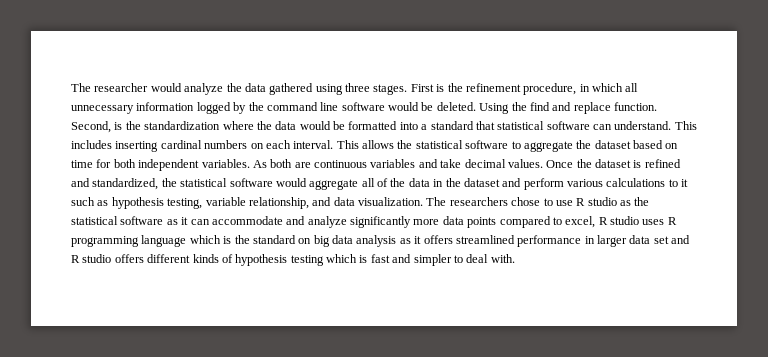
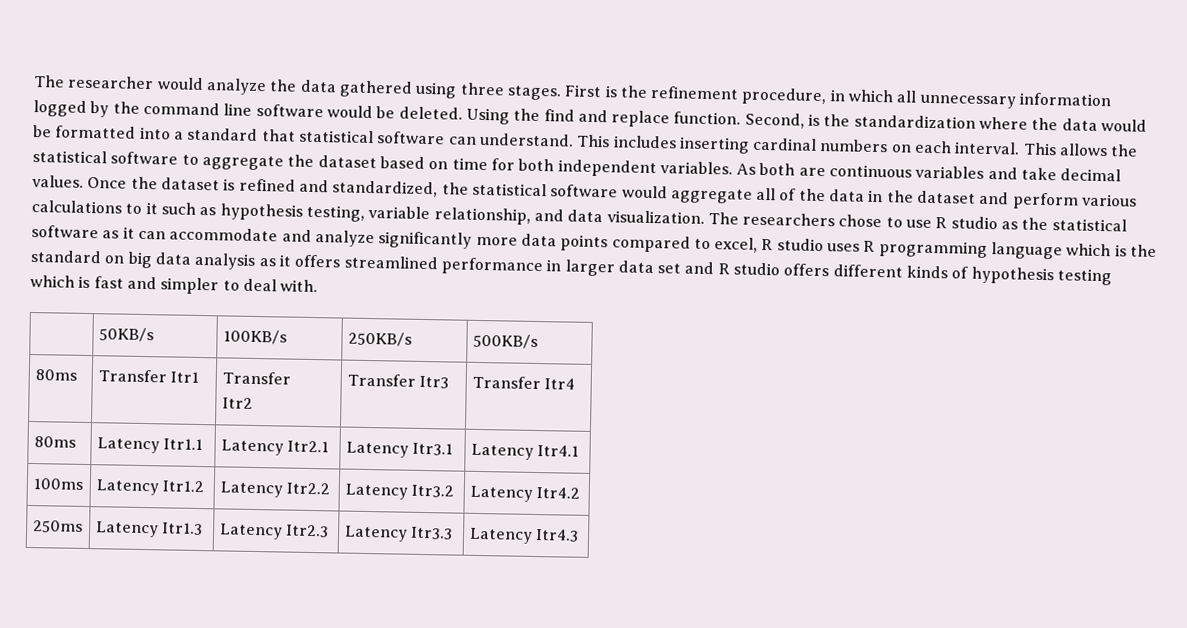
(515, 258) none -> [98,327,154,343] [222,329,287,345] [347,331,412,347] [472,333,538,350] [34,369,77,381] [97,369,200,384] [221,371,291,385] [221,397,253,409] [346,373,450,389] [471,375,576,390] [33,436,76,448] [96,437,204,454] [220,439,330,456] [345,441,454,458] [470,443,580,460] [32,478,83,490] [95,479,205,496] [219,481,331,498] [344,483,455,500] [469,485,581,502] [32,520,83,533] [94,521,204,538] [218,523,330,540] [343,525,454,542] [468,527,580,544] // | 50KB/s | 100KB/s | 250KB/s | 500KB/s // 80ms | Transfer Itr1 | Transfer // Itr2 | Transfer Itr3 | Transfer Itr4 // 80ms | Latency Itr1.1 | Latency Itr2.1 | Latency Itr3.1 | Latency Itr4.1 // 100ms | Latency Itr1.2 | Latency Itr2.2 | Latency Itr3.2 | Latency Itr4.2 // 250ms | Latency Itr1.3 | Latency Itr2.3 | Latency Itr3.3 | Latency Itr4.3

